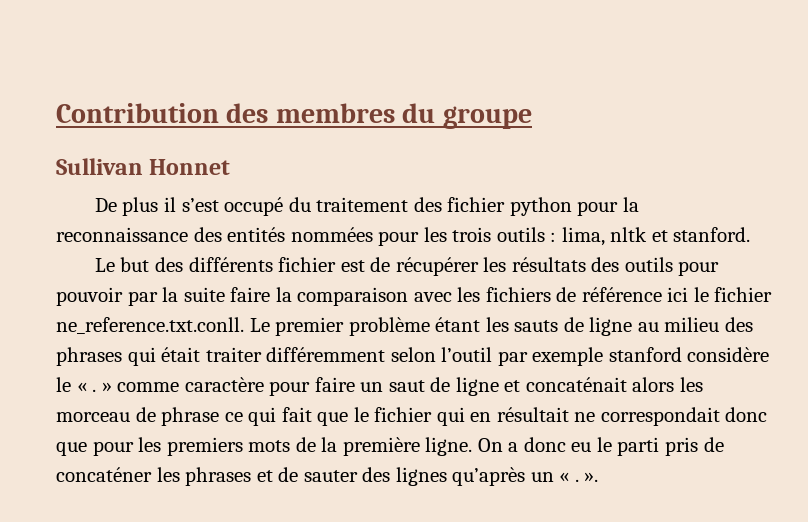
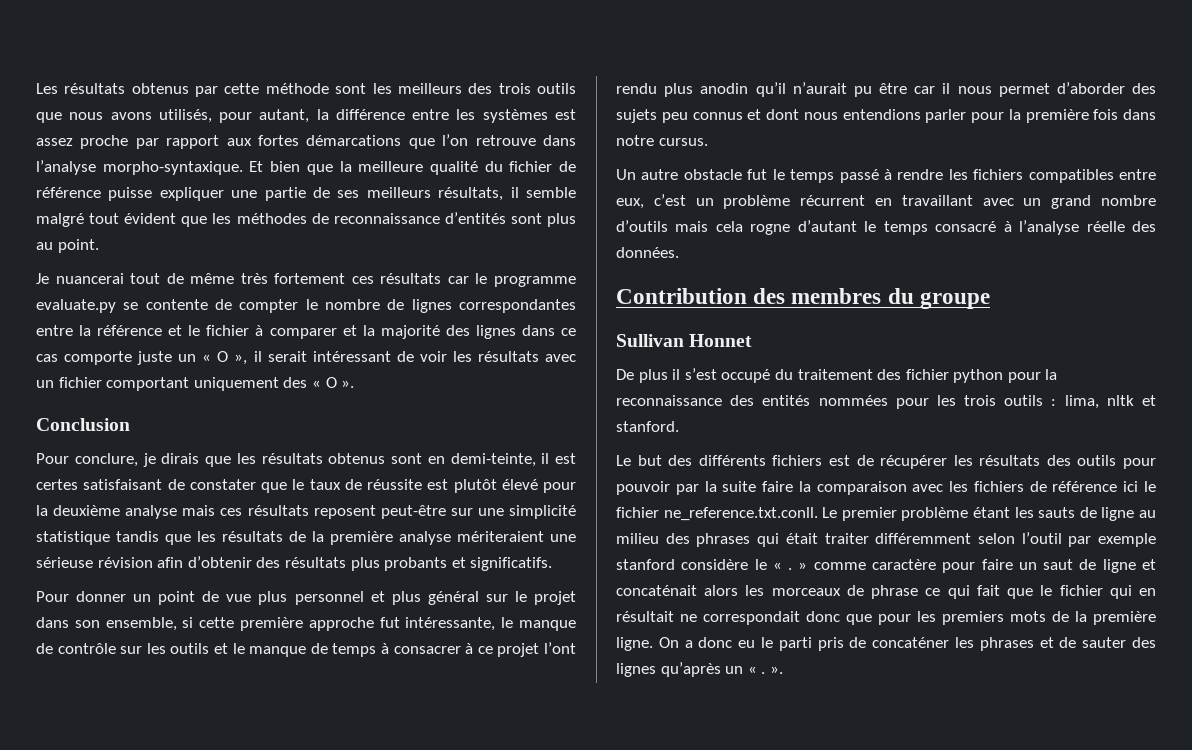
(56, 113) none -> [36,83,577,97] [36,109,576,123] [36,134,576,149] [36,160,576,175] [36,187,576,201] [36,212,577,227] [36,239,99,253] [36,273,576,287] [36,299,576,313] [36,325,576,339] [36,351,576,365] [36,377,355,391] [36,418,130,431] [36,453,576,467] [36,479,576,493] [36,505,577,519] [36,531,576,545] [36,556,553,571] [36,591,576,605] [36,617,577,631] [36,642,577,657] [616,82,1156,97] [616,109,1156,123] [616,135,708,146] [616,169,1156,183] [616,194,1156,209] [616,220,1156,235] [616,247,679,258] Les résultats obtenus par cette méthode sont les meilleurs des trois outils que nous avons utilisés, pour autant, la différence entre les systèmes est assez proche par rapport aux fortes démarcations que l’on retrouve dans l’analyse morpho-syntaxique. Et bien que la meilleure qualité du fichier de référence puisse expliquer une partie de ses meilleurs résultats, il semble malgré tout évident que les méthodes de reconnaissance d’entités sont plus au point. // Je nuancerai tout de même très fortement ces résultats car le programme evaluate.py se contente de compter le nombre de lignes correspondantes entre la référence et le fichier à comparer et la majorité des lignes dans ce cas comporte juste un « O », il serait intéressant de voir les résultats avec un fichier comportant uniquement des « O ». // Conclusion // Pour conclure, je dirais que les résultats obtenus sont en demi-teinte, il est certes satisfaisant de constater que le taux de réussite est plutôt élevé pour la deuxième analyse mais ces résultats reposent peut-être sur une simplicité statistique tandis que les résultats de la première analyse mériteraient une sérieuse révision afin d’obtenir des résultats plus probants et significatifs. // Pour donner un point de vue plus personnel et plus général sur le projet dans son ensemble, si cette première approche fut intéressante, le manque de contrôle sur les outils et le manque de temps à consacrer à ce projet l’ont rendu plus anodin qu’il n’aurait pu être car il nous permet d’aborder des sujets peu connus et dont nous entendions parler pour la première fois dans notre cursus. // Un autre obstacle fut le temps passé à rendre les fichiers compatibles entre eux, c’est un problème récurrent en travaillant avec un grand nombre d’outils mais cela rogne d’autant le temps consacré à l’analyse réelle des données. //
[278,257,337,272] fichier -> [772,455,823,466] fichiers
[56,412,130,422] morceau -> [771,588,841,596] morceaux

